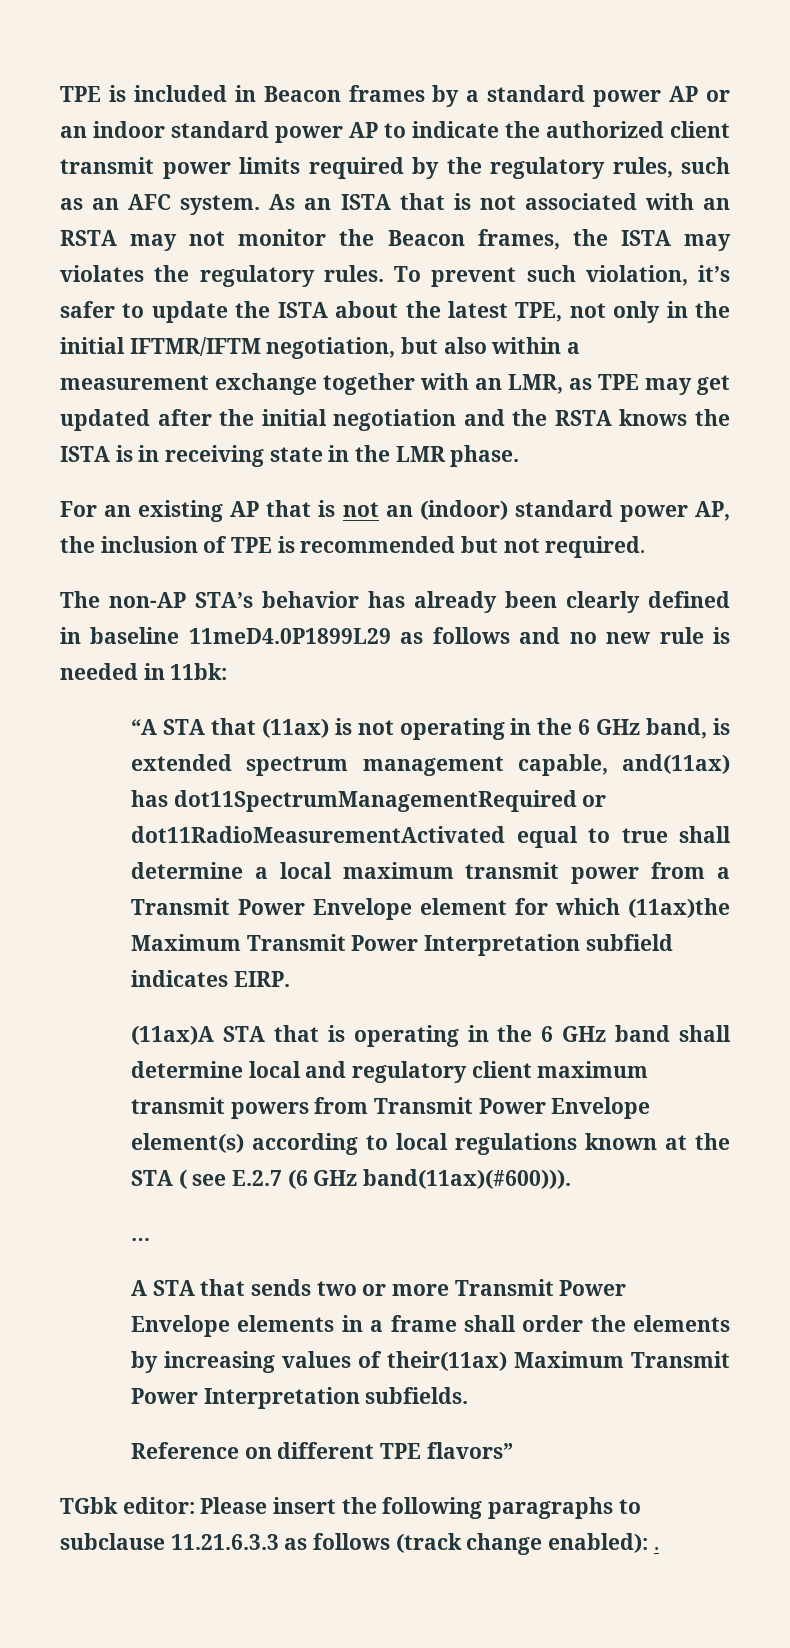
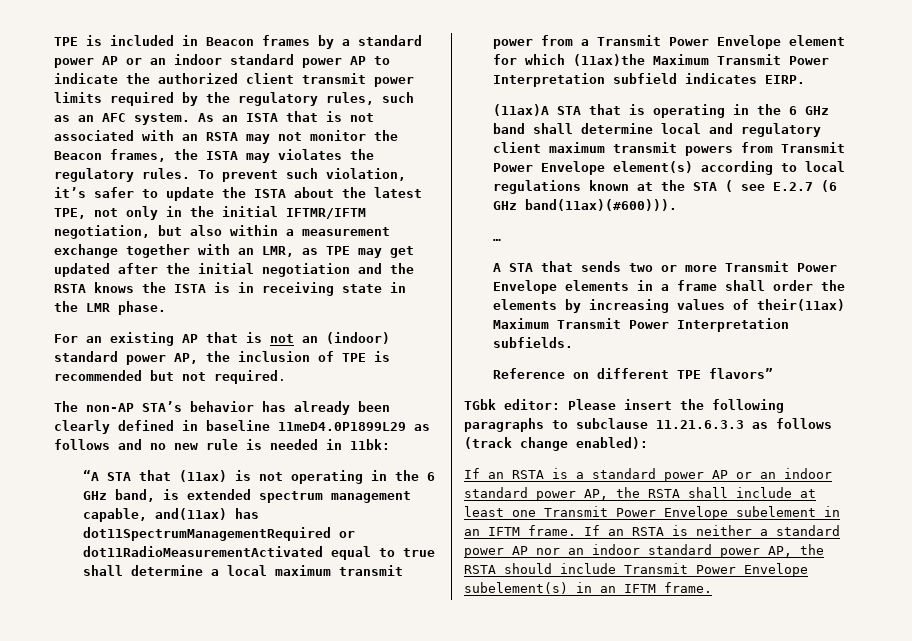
[653,1547,659,1550] . -> [464,468,832,482] [464,487,816,501] [464,506,840,520] [464,525,840,536] [464,544,824,558] [464,563,808,577] [464,582,712,594] // If an RSTA is a standard power AP or an indoor standard power AP, the RSTA shall include at least one Transmit Power Envelope subelement in an IFTM frame. If an RSTA is neither a standard power AP nor an indoor standard power AP, the RSTA should include Transmit Power Envelope subelement(s) in an IFTM frame.

